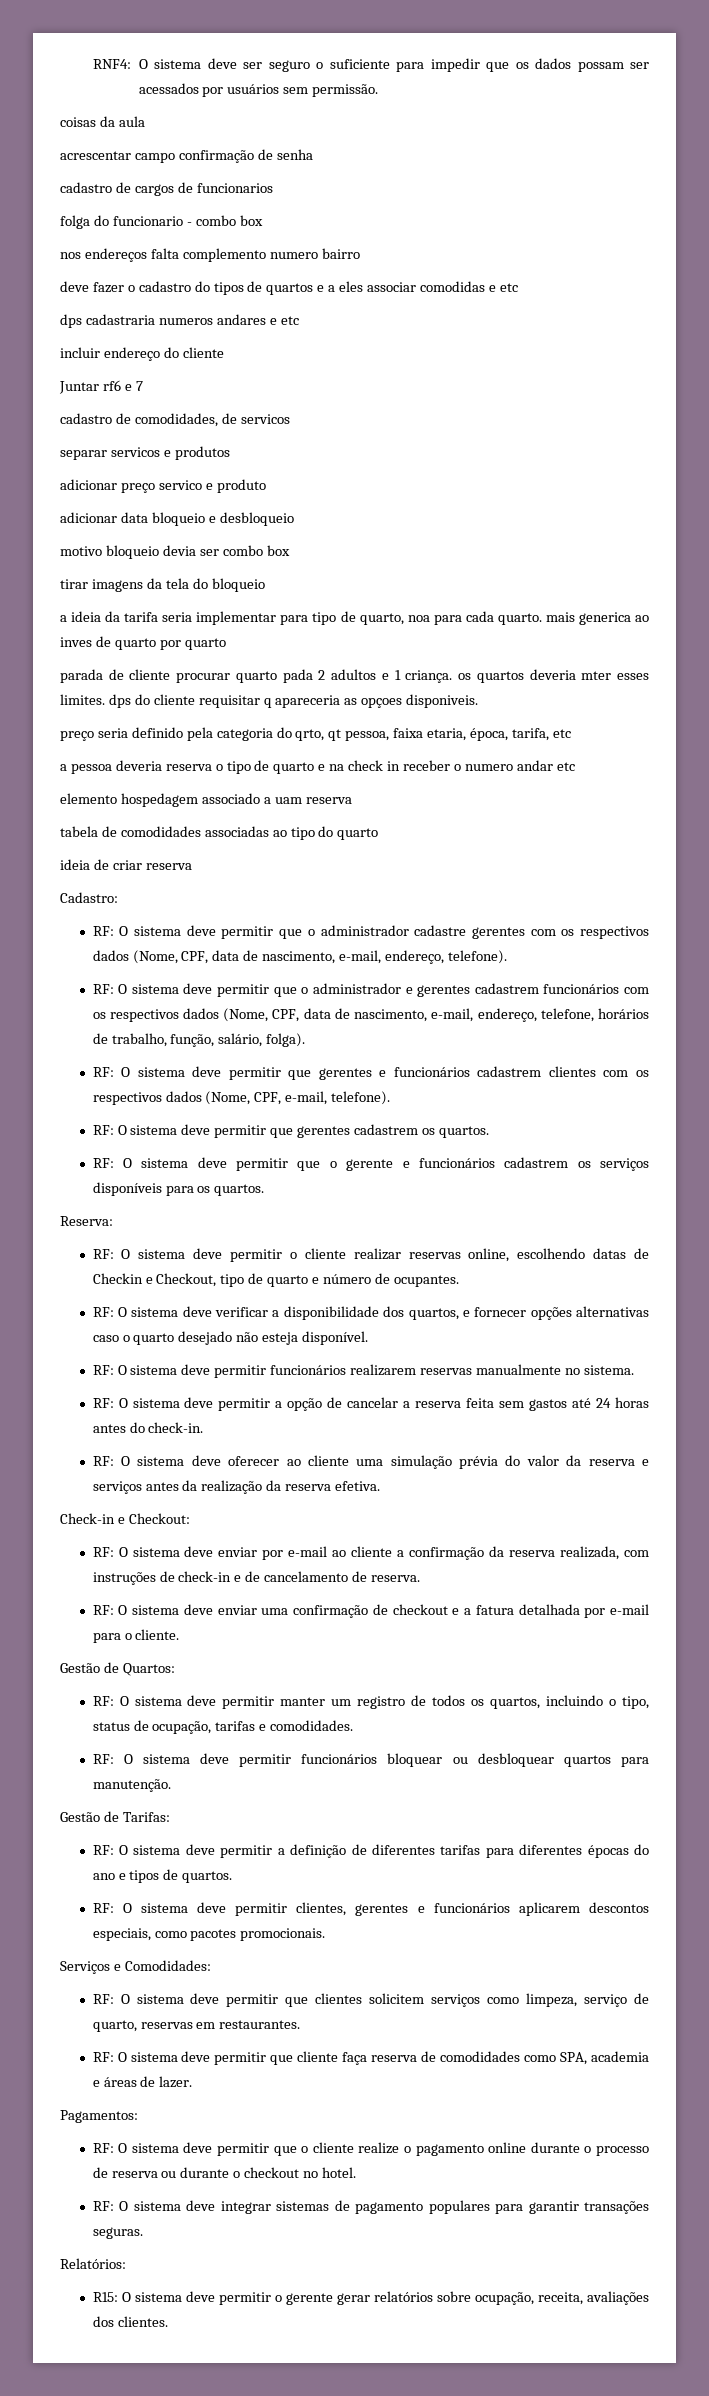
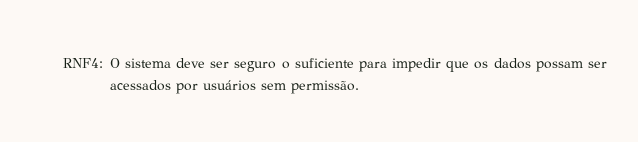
[60,116,145,127] [60,149,313,163] [60,182,273,196] [60,215,263,229] [60,248,360,262] [60,281,518,295] [60,314,299,328] [60,347,224,361] [59,380,143,394] [60,413,290,427] [60,446,230,460] [60,479,266,493] [60,512,294,526] [60,545,290,559] [60,578,265,592] [60,611,649,625] [60,636,226,650] [60,669,650,683] [60,694,479,708] [60,727,571,741] [60,760,575,774] [60,793,352,807] [60,826,379,840] [60,859,192,870] [60,892,118,903] [92,925,649,939] [92,950,507,964] [92,983,649,997] [92,1008,649,1022] [92,1033,306,1047] [92,1066,649,1080] [92,1091,391,1105] [92,1124,489,1138] [92,1157,649,1171] [92,1182,265,1196] [60,1216,113,1226] [92,1248,649,1262] [92,1273,459,1287] [92,1306,649,1320] [92,1331,369,1345] [92,1364,634,1378] [92,1397,649,1411] [92,1422,204,1433] [92,1455,649,1469] [92,1480,381,1494] [60,1513,190,1524] [92,1546,649,1560] [92,1571,420,1585] [92,1604,649,1618] [92,1629,180,1643] [60,1662,175,1676] [92,1695,650,1709] [92,1720,354,1734] [92,1753,649,1767] [92,1779,171,1792] [60,1811,170,1822] [92,1844,650,1858] [92,1869,233,1883] [92,1902,649,1916] [92,1928,326,1941] [60,1960,211,1974] [92,1993,649,2007] [92,2020,301,2032] [92,2051,650,2065] [92,2076,193,2088] [60,2110,138,2123] [92,2142,650,2156] [92,2167,356,2178] [92,2200,649,2214] [92,2227,143,2239] [60,2258,126,2269] [92,2291,650,2305] [92,2316,168,2327] // coisas da aula // acrescentar campo confirmação de senha // cadastro de cargos de funcionarios // folga do funcionario - combo box // nos endereços falta complemento numero bairro // deve fazer o cadastro do tipos de quartos e a eles associar comodidas e etc // dps cadastraria numeros andares e etc // incluir endereço do cliente // Juntar rf6 e 7 // cadastro de comodidades, de servicos // separar servicos e produtos // adicionar preço servico e produto // adicionar data bloqueio e desbloqueio // motivo bloqueio devia ser combo box // tirar imagens da tela do bloqueio // a ideia da tarifa seria implementar para tipo de quarto, noa para cada quarto. mais generica ao inves de quarto por quarto // parada de cliente procurar quarto pada 2 adultos e 1 criança. os quartos deveria mter esses limites. dps do cliente requisitar q apareceria as opçoes disponiveis. // preço seria definido pela categoria do qrto, qt pessoa, faixa etaria, época, tarifa, etc // a pessoa deveria reserva o tipo de quarto e na check in receber o numero andar etc // elemento hospedagem associado a uam reserva // tabela de comodidades associadas ao tipo do quarto // ideia de criar reserva // Cadastro: // RF: O sistema deve permitir que o administrador cadastre gerentes com os respectivos dados (Nome, CPF, data de nascimento, e-mail, endereço, telefone). // RF: O sistema deve permitir que o administrador e gerentes cadastrem funcionários com os respectivos dados (Nome, CPF, data de nascimento, e-mail, endereço, telefone, horários de trabalho, função, salário, folga). // RF: O sistema deve permitir que gerentes e funcionários cadastrem clientes com os respectivos dados (Nome, CPF, e-mail, telefone). // RF: O sistema deve permitir que gerentes cadastrem os quartos. // RF: O sistema deve permitir que o gerente e funcionários cadastrem os serviços disponíveis para os quartos. // Reserva: // RF: O sistema deve permitir o cliente realizar reservas online, escolhendo datas de Checkin e Checkout, tipo de quarto e número de ocupantes. // RF: O sistema deve verificar a disponibilidade dos quartos, e fornecer opções alternativas caso o quarto desejado não esteja disponível. // RF: O sistema deve permitir funcionários realizarem reservas manualmente no sistema. // RF: O sistema deve permitir a opção de cancelar a reserva feita sem gastos até 24 horas antes do check-in. // RF: O sistema deve oferecer ao cliente uma simulação prévia do valor da reserva e serviços antes da realização da reserva efetiva. // Check-in e Checkout: // RF: O sistema deve enviar por e-mail ao cliente a confirmação da reserva realizada, com instruções de check-in e de cancelamento de reserva. // RF: O sistema deve enviar uma confirmação de checkout e a fatura detalhada por e-mail para o cliente. // Gestão de Quartos: // RF: O sistema deve permitir manter um registro de todos os quartos, incluindo o tipo, status de ocupação, tarifas e comodidades. // RF: O sistema deve permitir funcionários bloquear ou desbloquear quartos para manutenção. // Gestão de Tarifas: // RF: O sistema deve permitir a definição de diferentes tarifas para diferentes épocas do ano e tipos de quartos. // RF: O sistema deve permitir clientes, gerentes e funcionários aplicarem descontos especiais, como pacotes promocionais. // Serviços e Comodidades: // RF: O sistema deve permitir que clientes solicitem serviços como limpeza, serviço de quarto, reservas em restaurantes. // RF: O sistema deve permitir que cliente faça reserva de comodidades como SPA, academia e áreas de lazer. // Pagamentos: // RF: O sistema deve permitir que o cliente realize o pagamento online durante o processo de reserva ou durante o checkout no hotel. // RF: O sistema deve integrar sistemas de pagamento populares para garantir transações seguras. // Relatórios: // R15: O sistema deve permitir o gerente gerar relatórios sobre ocupação, receita, avaliações dos clientes. -> (359, 87) none

